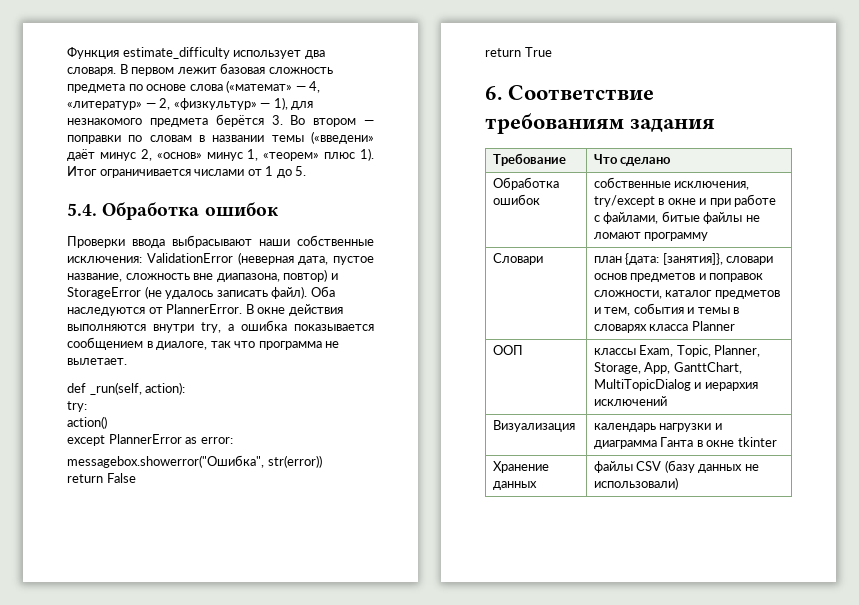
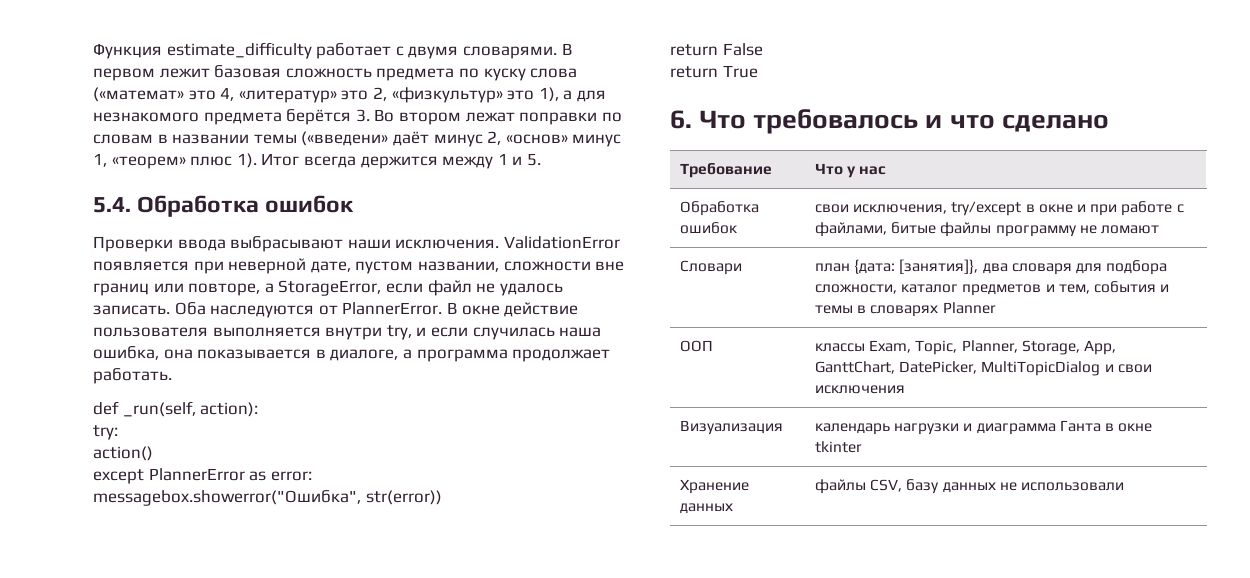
[233,50,325,59] [67,67,116,76] использует два словаря. -> [316,43,557,59] работает с двумя словарями.
[146,84,187,91] основе -> [483,68,526,81] куску
[295,86,306,91] — -> [188,90,216,100] это
[145,103,156,108] — -> [341,90,369,100] это
[260,97,288,110] — 1), -> [507,87,573,102] это 1), а
[364,120,374,125] — -> [465,112,515,122] лежат
[99,166,292,178] ограничивается числами от 1 до -> [303,153,523,169] всегда держится между 1 и
[297,235,374,246] [67,252,374,265] [67,269,338,282] [67,286,308,299] собственные исключения: ValidationError (неверная дата, пустое название, сложность вне диапазона, повтор) и StorageError (не удалось записать файл). -> [395,236,620,249] [93,258,625,274] [93,280,563,296] [93,305,170,315] исключения. ValidationError появляется при неверной дате, пустом названии, сложности вне границ или повторе, а StorageError, если файл не удалось записать.
[288,304,343,316] [67,320,374,333] [67,337,340,350] [67,358,127,365] действия выполняются внутри try, а ошибка показывается сообщением в диалоге, так что программа не вылетает. -> [504,302,579,317] [93,325,602,340] [93,346,611,362] [93,368,172,384] действие пользователя выполняется внутри try, и если случилась наша ошибка, она показывается в диалоге, а программа продолжает работать.
[508,85,655,100] [485,113,716,134] Соответствие требованиям задания -> [699,109,1109,134] Что требовалось и что сделано
[620,157,672,166] сделано -> [847,166,887,178] у нас
[593,177,671,188] собственные -> [815,204,850,213] свои
(743, 218) none -> [995,225,1077,237] программу
[644,232,709,241] программу -> (1159, 229) none
[726,256,774,265] [593,273,764,282] словари основ предметов и поправок -> [982,260,1168,275] два словаря для подбора
[649,324,689,331] класса -> (939, 311) none
(742, 368) none -> [899,361,978,374] DatePicker,
[704,382,758,391] [593,396,667,406] иерархия исключений -> [1117,364,1152,373] [815,385,906,394] свои исключения
[636,460,695,473] CSV (базу -> [870,479,940,494] CSV, базу
[593,477,678,490] использовали) -> [1020,482,1124,491] использовали

